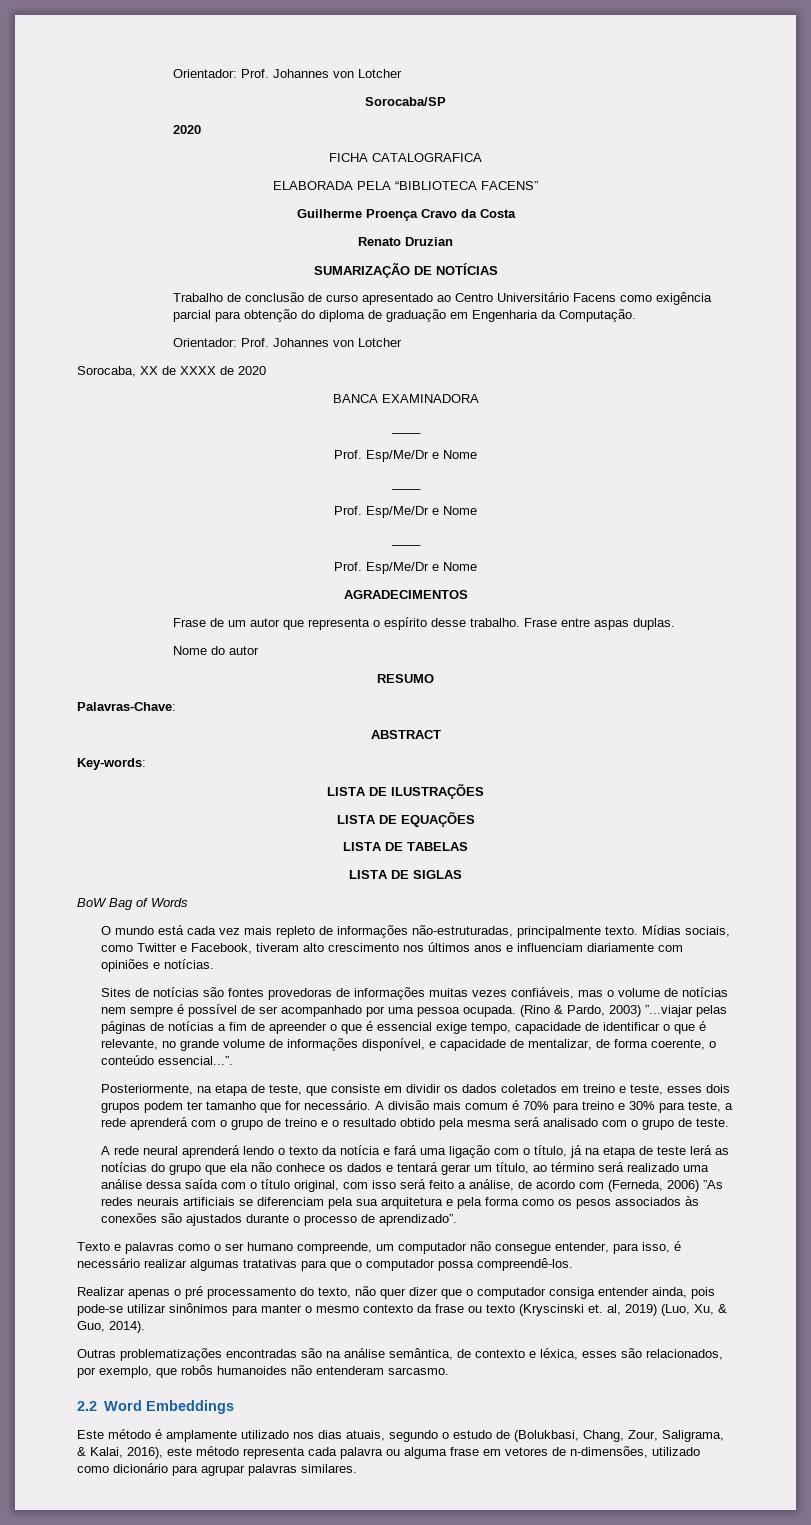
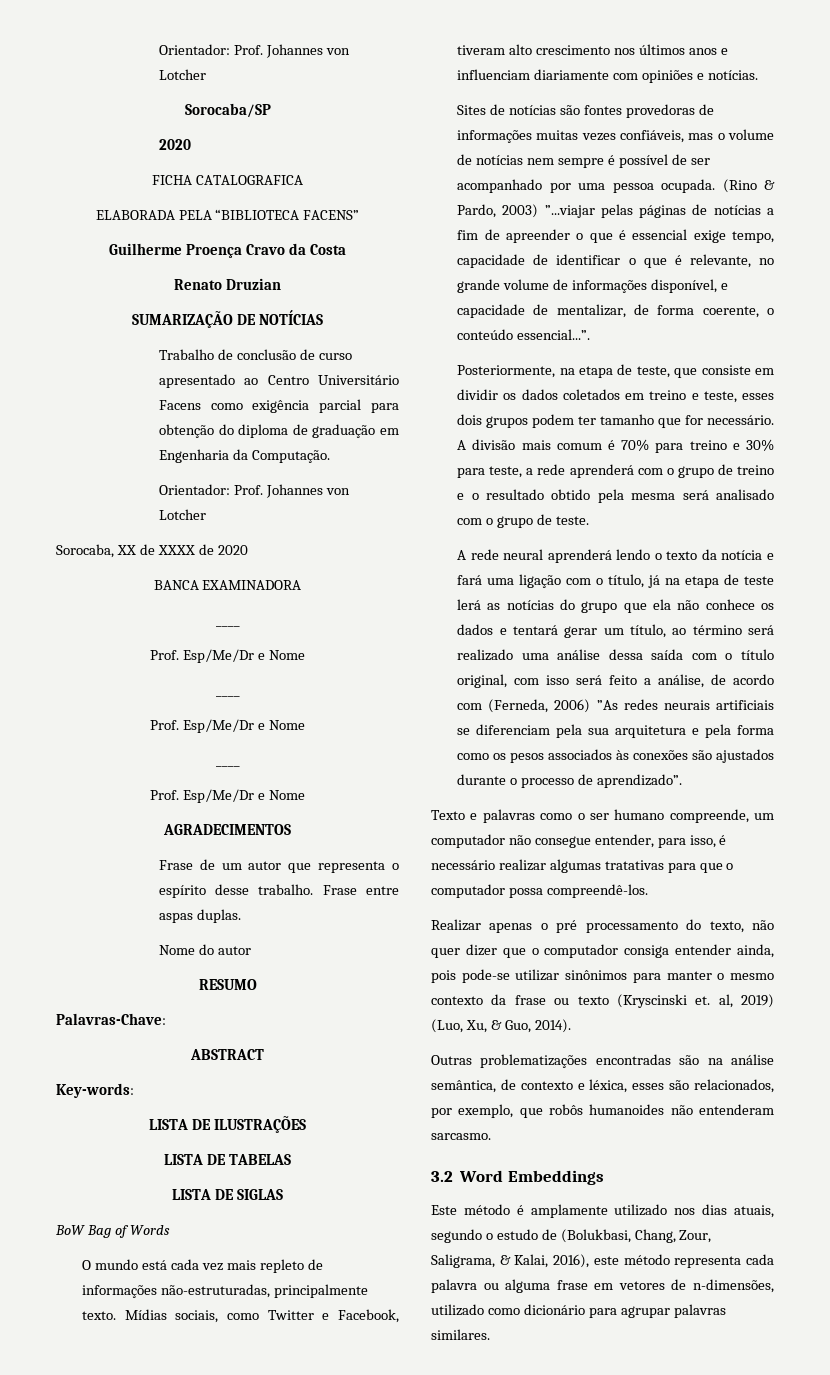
[336,812,475,827] // LISTA DE EQUAÇÕES -> (306, 1124) none
[77,1401,97,1411] 2.2 -> [431,1171,453,1182] 3.2

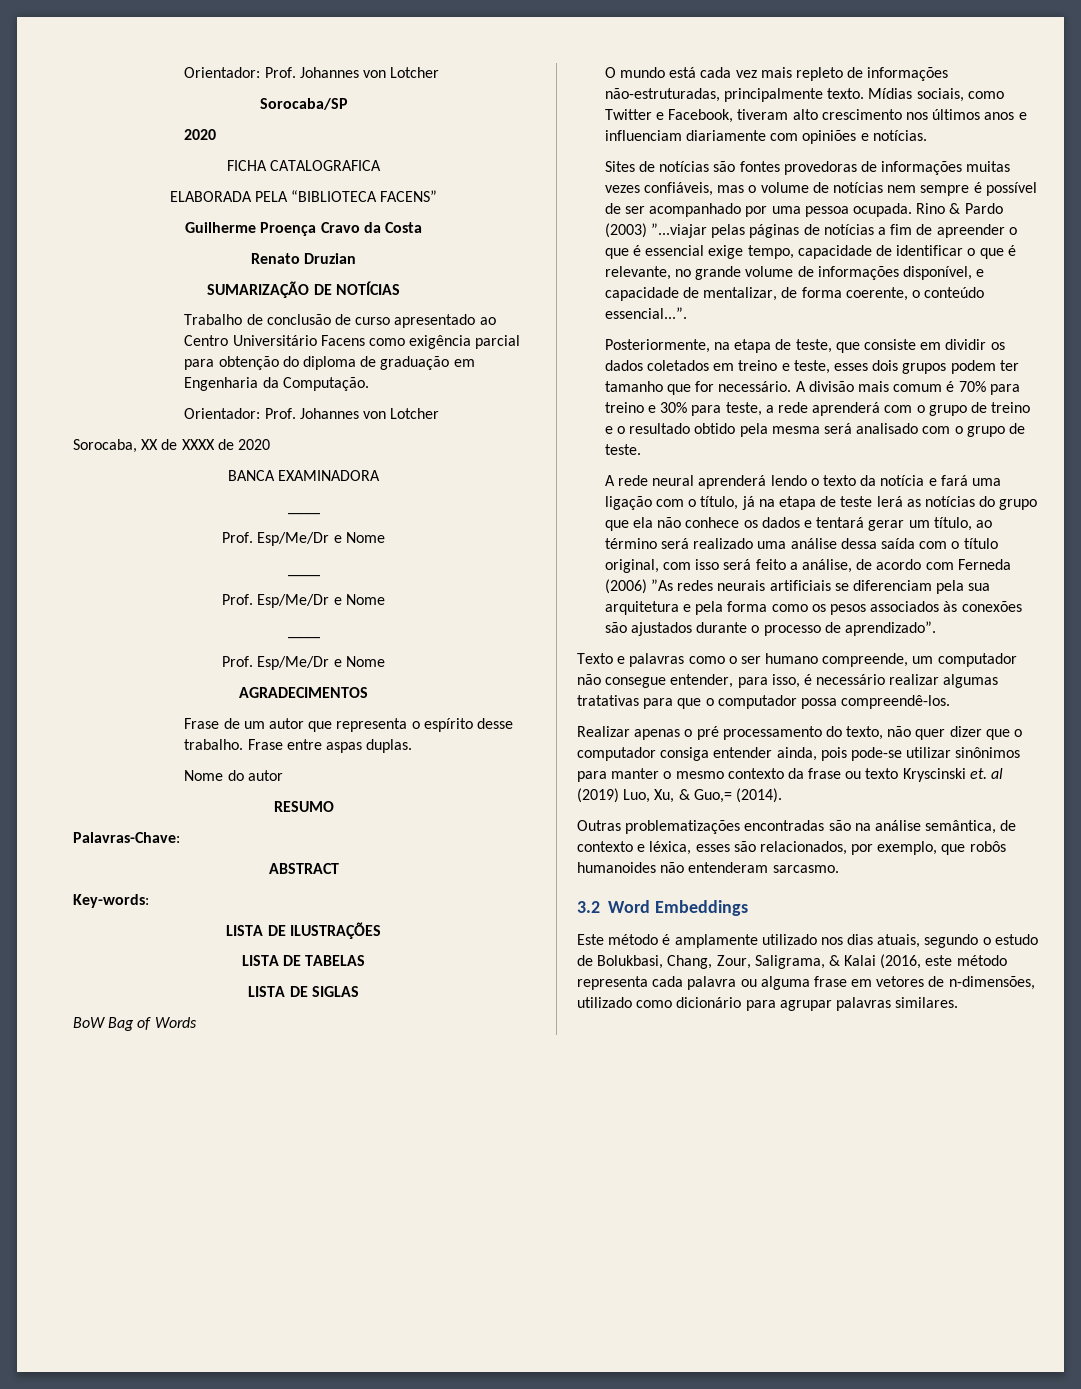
[722,179,775,193] [457,204,539,218] (Rino & Pardo, 2003) -> [916,203,1003,214] [604,223,647,238] Rino & Pardo (2003)
[488,699,591,713] (Ferneda, 2006) -> [957,559,1011,570] [604,579,647,594] Ferneda (2006)
[616,994,774,1008] [431,1019,571,1033] (Kryscinski et. al, 2019) (Luo, Xu, & Guo, 2014). -> [902,768,1004,782] [577,788,782,803] Kryscinski et. al (2019) Luo, Xu, & Guo,= (2014).
[560,1229,631,1243] (Bolukbasi, -> [597,955,664,969] Bolukbasi,
[514,1254,590,1268] Kalai, 2016), -> [844,954,922,969] Kalai (2016,

